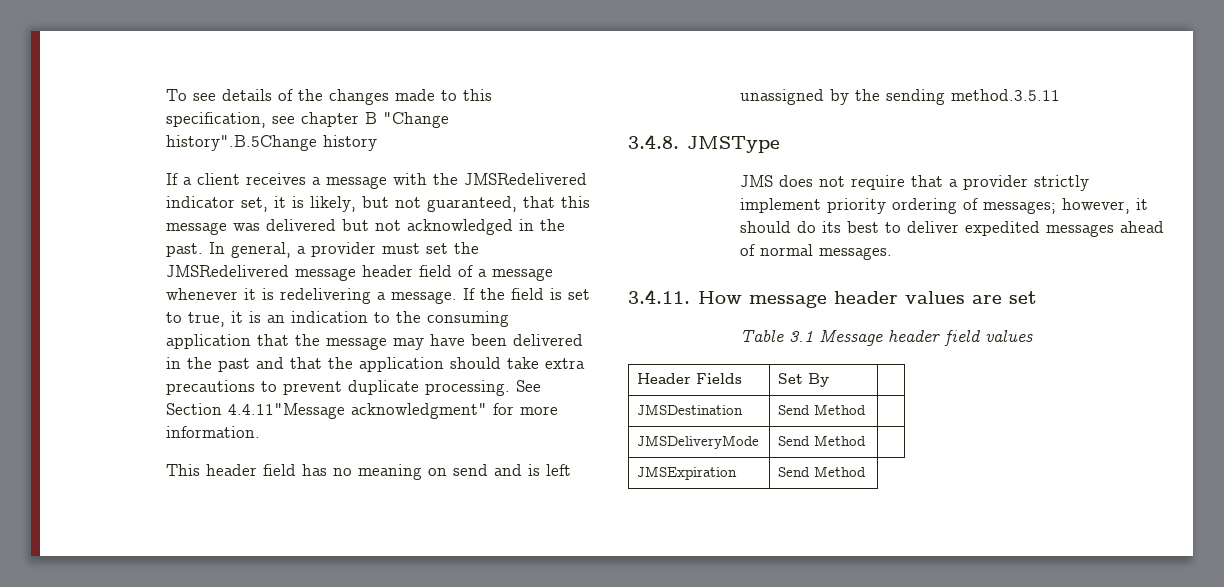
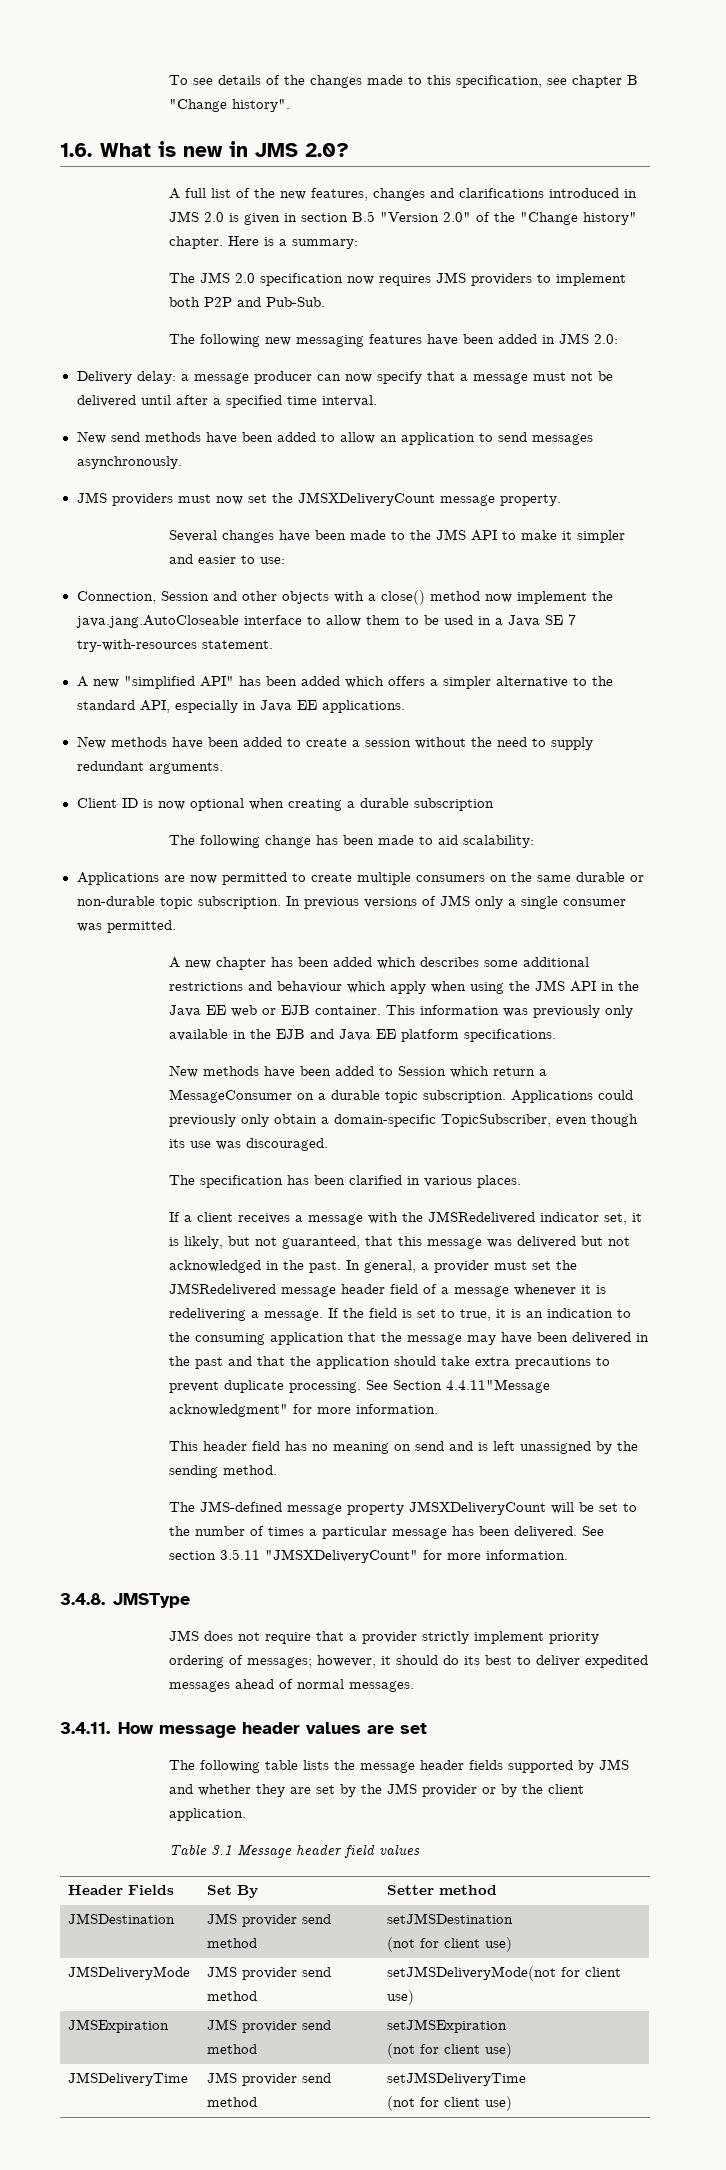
[165,135,377,151] history".B.5Change history -> [232,99,291,112] [60,141,349,157] [169,188,638,201] [169,211,638,225] [169,236,359,249] [169,272,627,286] [169,297,326,307] [169,333,619,347] [76,371,613,384] [76,395,377,408] [76,431,593,445] [76,456,182,469] [76,492,561,506] [169,529,626,543] [169,554,286,564] [76,590,613,605] [75,614,576,628] [76,639,273,652] [76,676,613,689] [76,700,405,713] [76,736,593,750] [76,761,223,774] [76,798,494,811] [169,835,535,848] [76,872,644,885] [76,895,626,909] [76,920,176,933] [169,957,590,970] [169,980,640,994] [169,1005,634,1018] [169,1029,557,1042] [169,1065,548,1078] [169,1089,634,1103] [169,1114,639,1127] [169,1138,329,1151] [169,1175,522,1188] history". // 1.6. What is new in JMS 2.0? // A full list of the new features, changes and clarifications introduced in JMS 2.0 is given in section B.5 "Version 2.0" of the "Change history" chapter. Here is a summary: // The JMS 2.0 specification now requires JMS providers to implement both P2P and Pub-Sub. // The following new messaging features have been added in JMS 2.0: // Delivery delay: a message producer can now specify that a message must not be delivered until after a specified time interval. // New send methods have been added to allow an application to send messages asynchronously. // JMS providers must now set the JMSXDeliveryCount message property. // Several changes have been made to the JMS API to make it simpler and easier to use: // Connection, Session and other objects with a close() method now implement the java.jang.AutoCloseable interface to allow them to be used in a Java SE 7 try-with-resources statement. // A new "simplified API" has been added which offers a simpler alternative to the standard API, especially in Java EE applications. // New methods have been added to create a session without the need to supply redundant arguments. // Client ID is now optional when creating a durable subscription // The following change has been made to aid scalability: // Applications are now permitted to create multiple consumers on the same durable or non-durable topic subscription. In previous versions of JMS only a single consumer was permitted. // A new chapter has been added which describes some additional restrictions and behaviour which apply when using the JMS API in the Java EE web or EJB container. This information was previously only available in the EJB and Java EE platform specifications. // New methods have been added to Session which return a MessageConsumer on a durable topic subscription. Applications could previously only obtain a domain-specific TopicSubscriber, even though its use was discouraged. // The specification has been clarified in various places.
[950,89,1060,101] method.3.5.11 -> [223,1465,278,1475] [169,1501,638,1515] [169,1526,605,1539] [169,1549,569,1563] method. // The JMS-defined message property JMSXDeliveryCount will be set to the number of times a particular message has been delivered. See section 3.5.11 "JMSXDeliveryCount" for more information.
(1038, 297) none -> [169,1759,630,1773] [169,1783,585,1797] [169,1808,247,1821] // The following table lists the message header fields supported by JMS and whether they are set by the JMS provider or by the client application.
(830, 380) none -> [387,1885,498,1895] Setter method
[778,404,867,415] [637,435,760,449] [778,435,867,446] [637,466,738,480] [778,466,867,477] Send Method | // JMSDeliveryMode | Send Method | // JMSExpiration | Send Method -> [207,1913,332,1927] [207,1938,258,1948] [387,1913,514,1924] [387,1937,513,1952] [68,1966,191,1980] [207,1966,332,1980] [207,1991,258,2001] [387,1966,622,1981] [387,1990,415,2005] [68,2019,170,2033] [207,2019,332,2033] [207,2044,258,2054] [387,2019,508,2033] [387,2043,513,2058] [68,2072,189,2086] [207,2072,332,2086] [207,2097,258,2107] [387,2072,527,2086] [387,2096,513,2111] JMS provider send method | setJMSDestination // (not for client use) // JMSDeliveryMode | JMS provider send method | setJMSDeliveryMode(not for client use) // JMSExpiration | JMS provider send method | setJMSExpiration // (not for client use) // JMSDeliveryTime | JMS provider send method | setJMSDeliveryTime // (not for client use)

